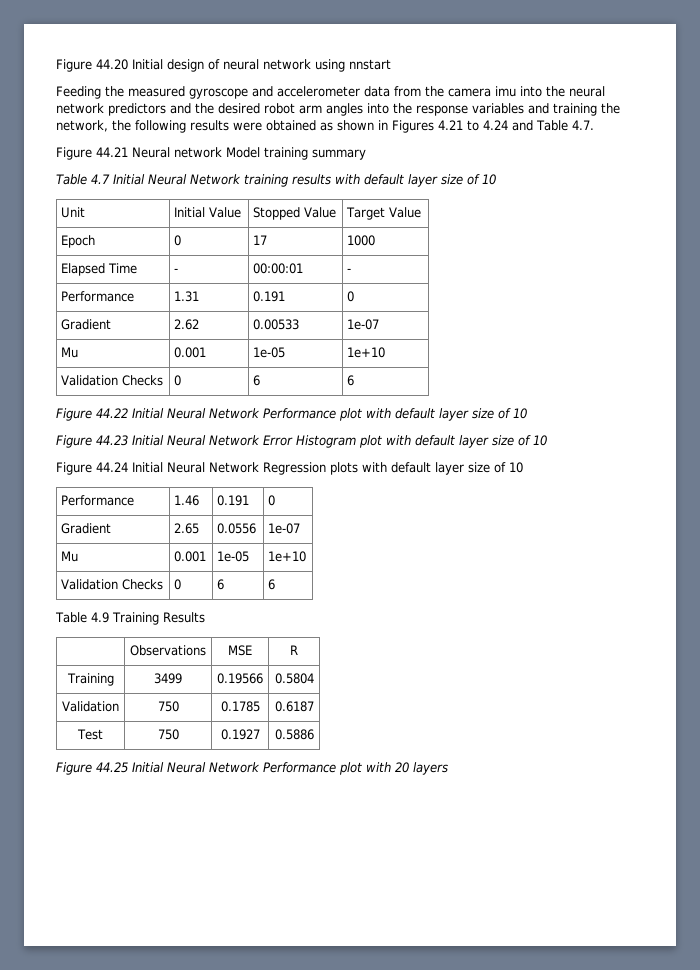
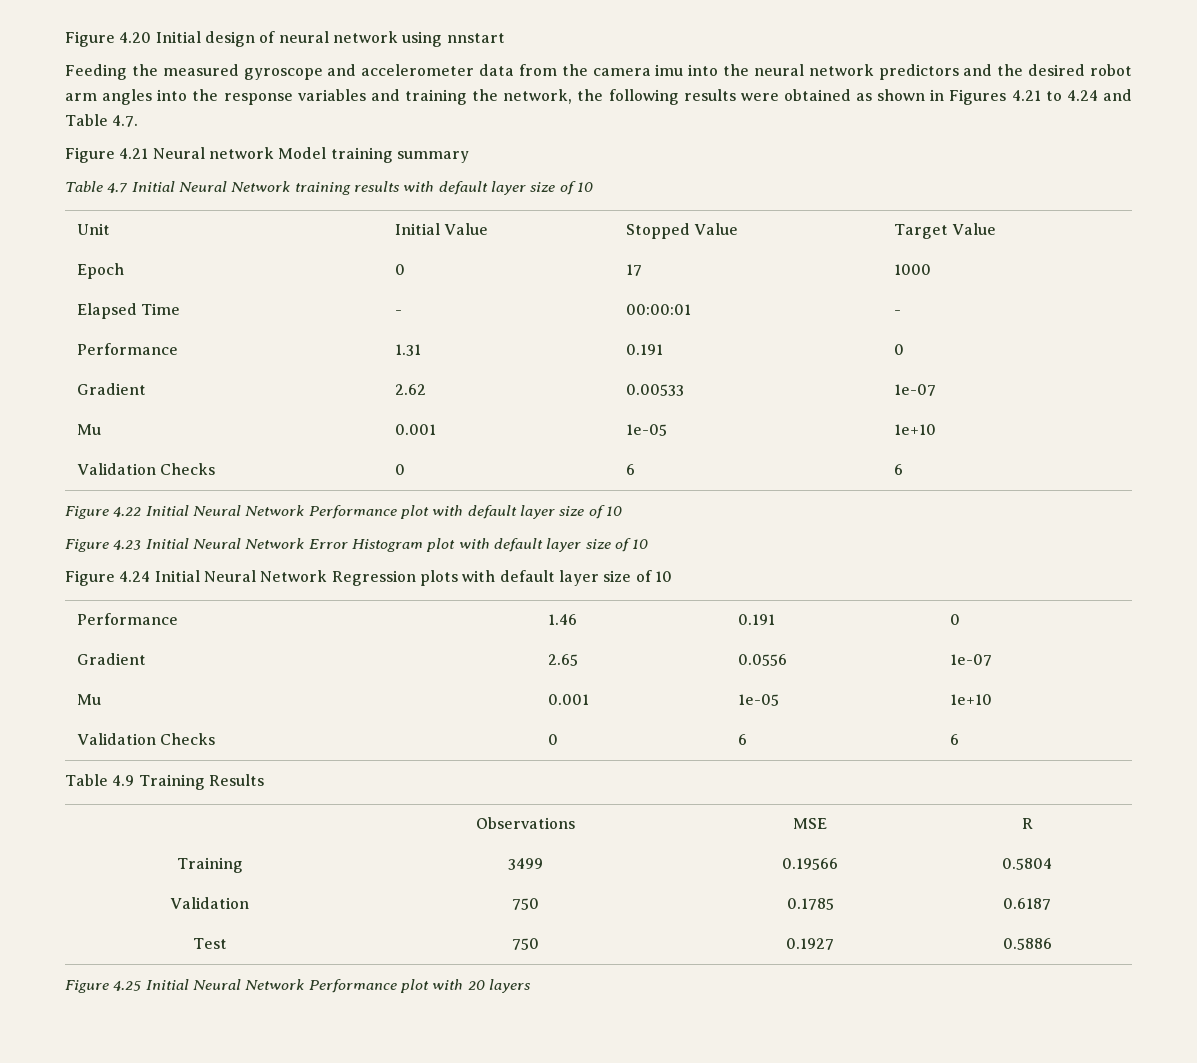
[56,59,128,72] Figure 44.20 -> [65,31,152,47] Figure 4.20
[96,147,128,157] 44.21 -> [119,148,149,159] 4.21
[96,408,128,418] 44.22 -> [113,506,142,517] 4.22
[96,435,128,446] 44.23 -> [113,539,142,550] 4.23
[96,462,128,472] 44.24 -> [119,571,151,582] 4.24
[96,762,128,773] 44.25 -> [113,980,142,991] 4.25

